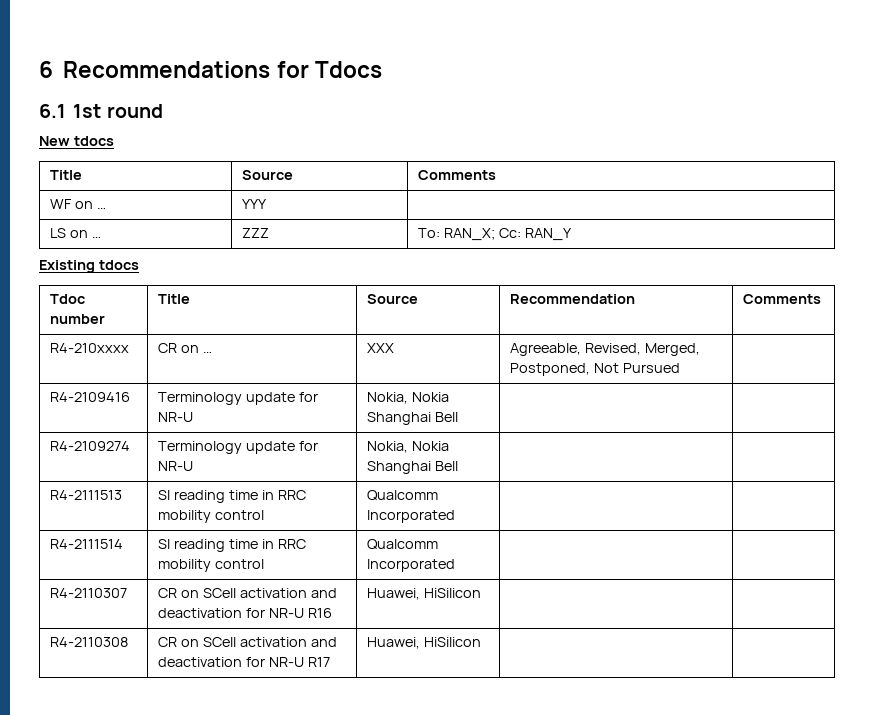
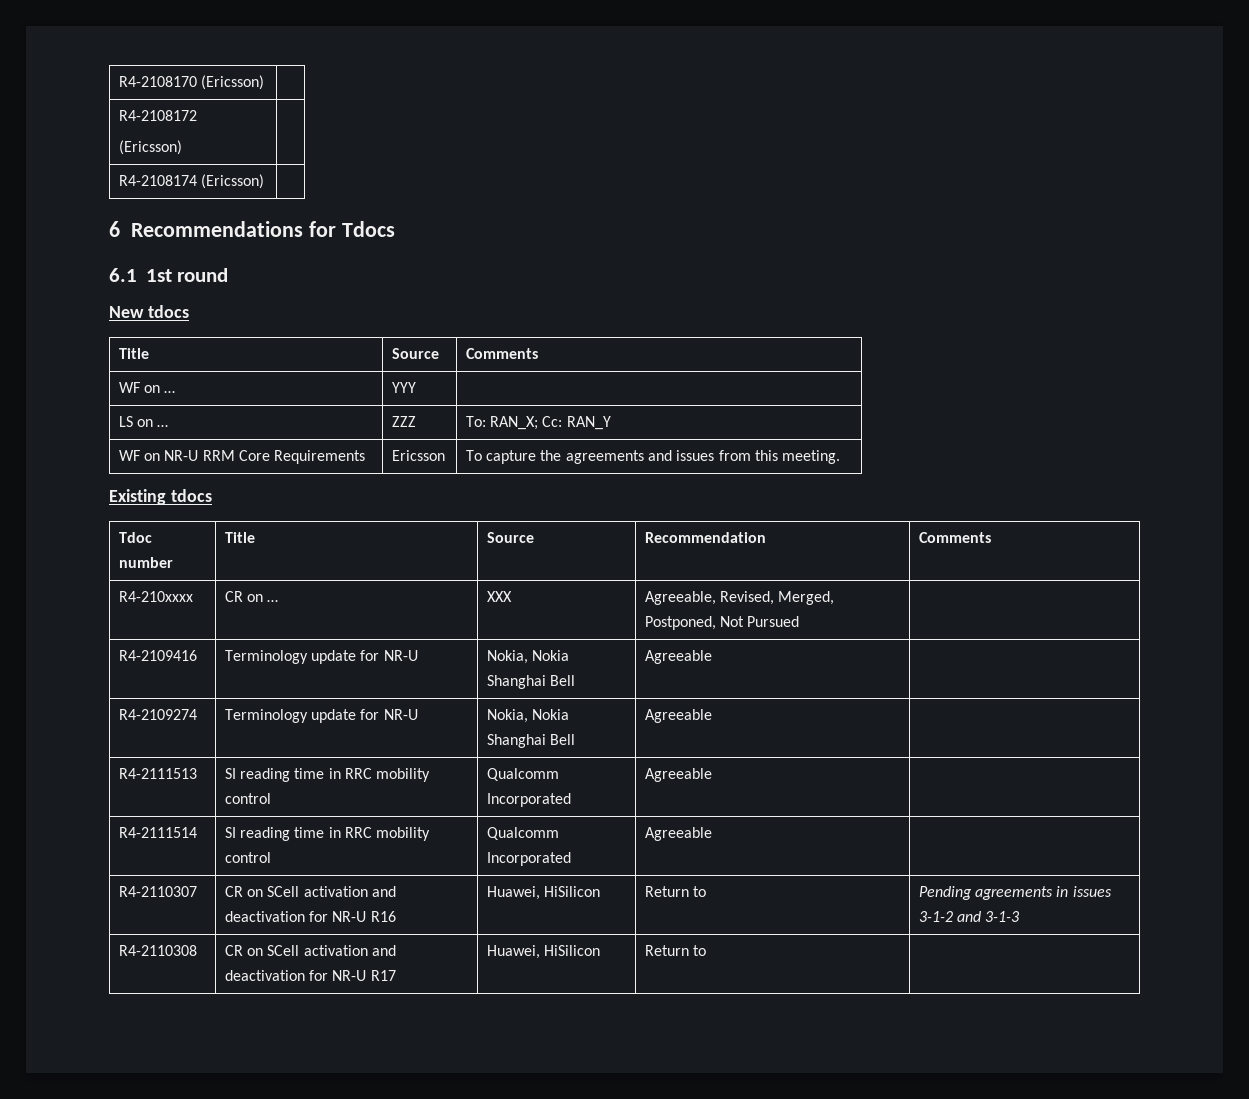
(39, 69) none -> [118,75,265,90] [118,110,197,121] [118,140,182,155] [118,174,265,189] R4-2108170 (Ericsson) | // R4-2108172 // (Ericsson) | // R4-2108174 (Ericsson) | //
(572, 234) none -> [118,450,366,464] [391,450,445,461] [465,450,841,464] // WF on NR-U RRM Core Requirements | Ericsson | To capture the agreements and issues from this meeting.
(458, 417) none -> [644,650,712,664] Agreeable
(458, 466) none -> [644,709,712,723] Agreeable
(456, 516) none -> [644,768,712,782] Agreeable
(456, 565) none -> [644,827,712,841] Agreeable
(481, 593) | -> [644,886,707,897] [918,886,1112,900] [918,911,1020,922] Return to | Pending agreements in issues 3-1-2 and 3-1-3
(481, 642) none -> [644,945,707,956] Return to

